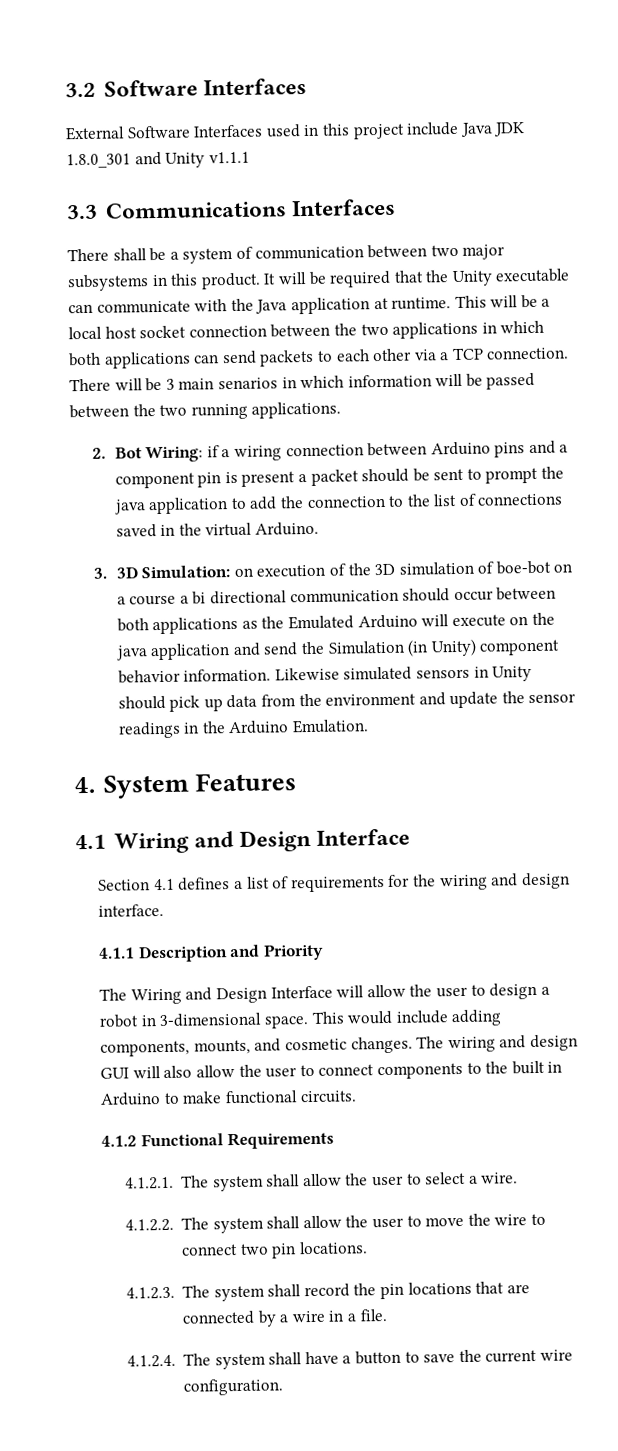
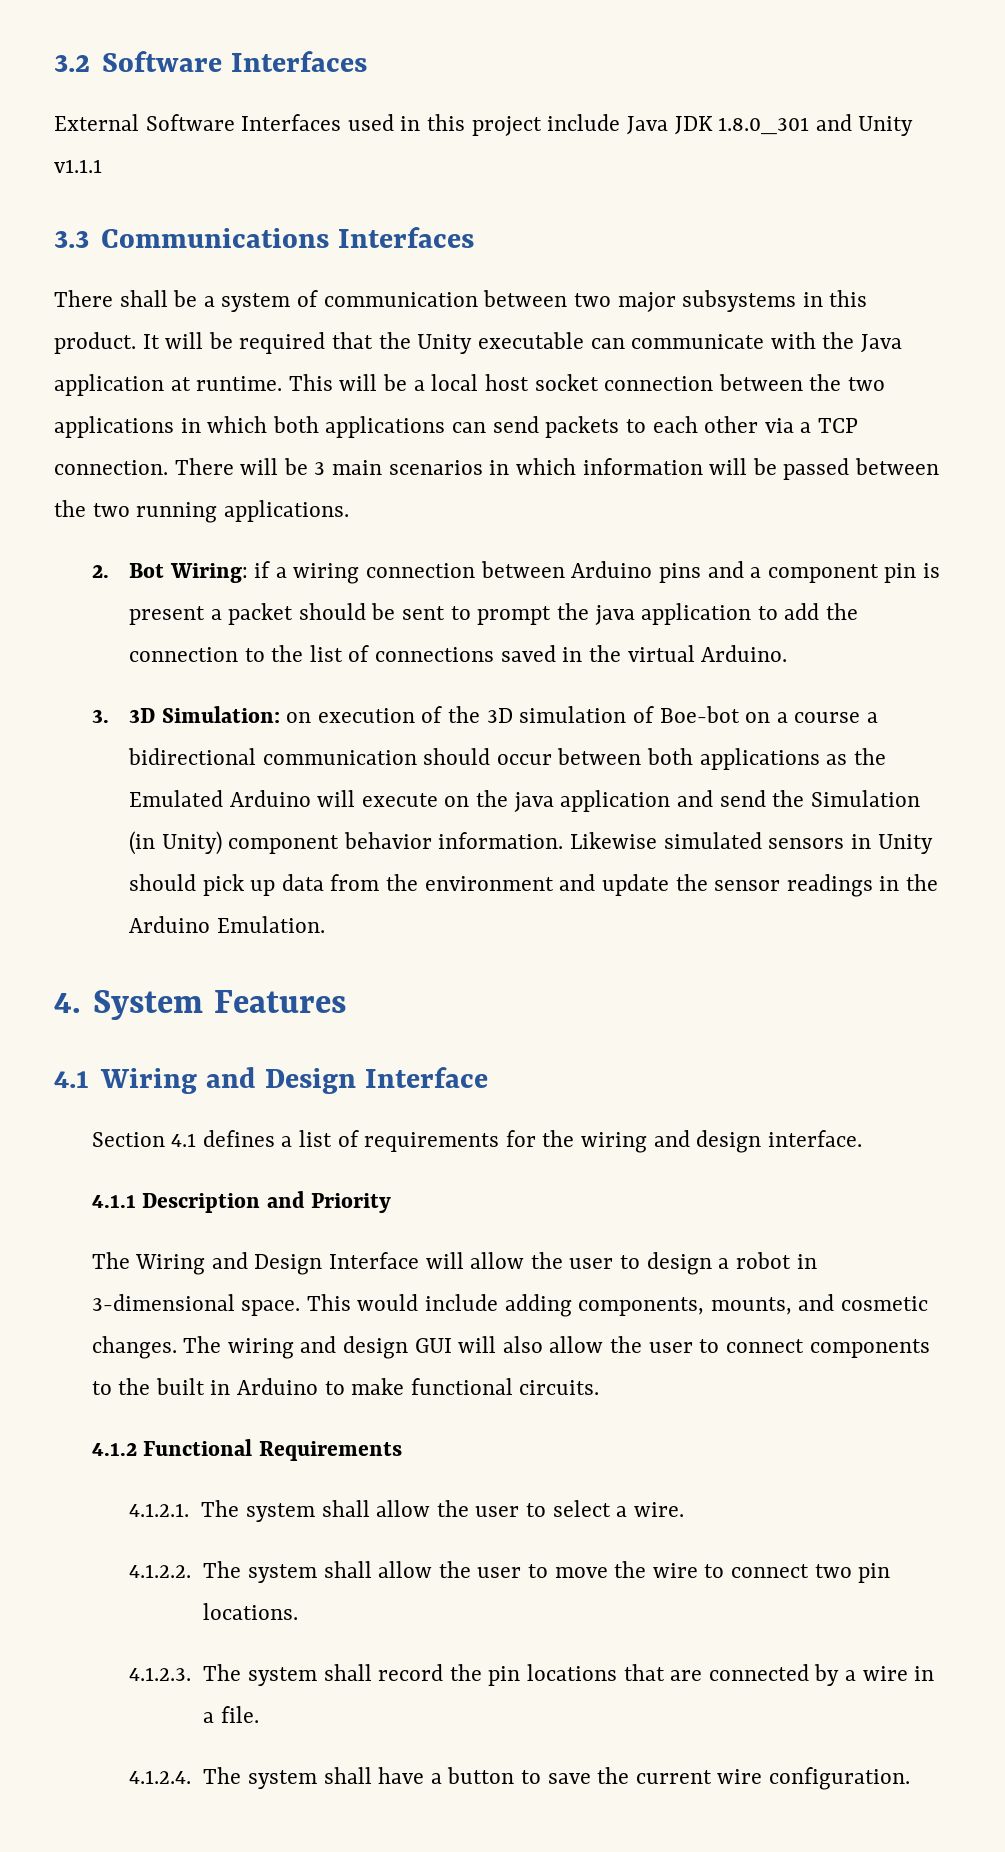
[217,377,278,390] senarios -> [388,460,483,475] scenarios
[495,560,551,575] boe-bot -> [659,706,740,723] Boe-bot
[192,590,287,605] bi directional -> [128,748,257,765] bidirectional

